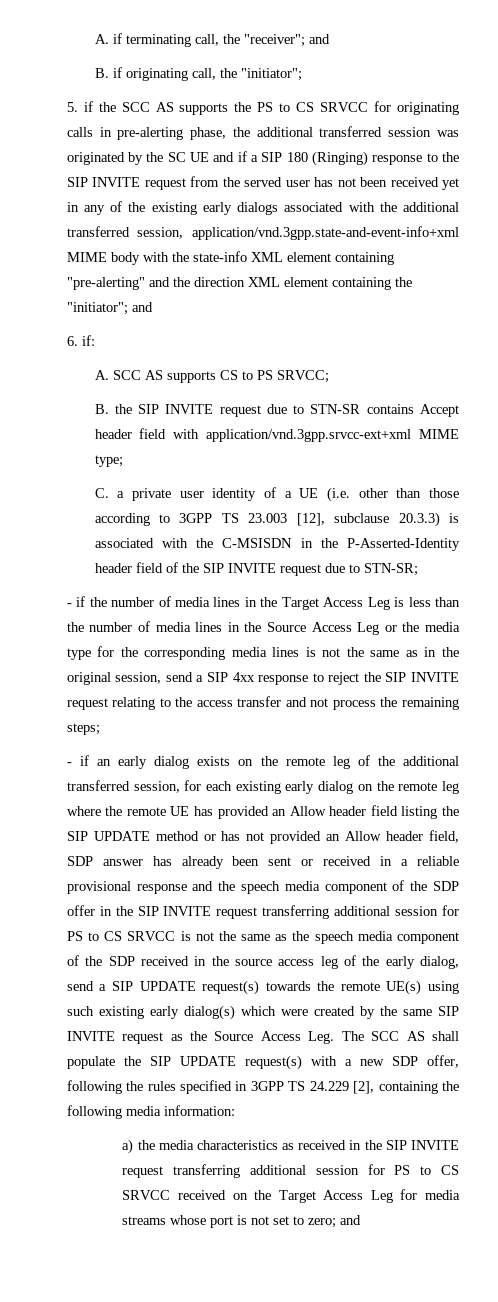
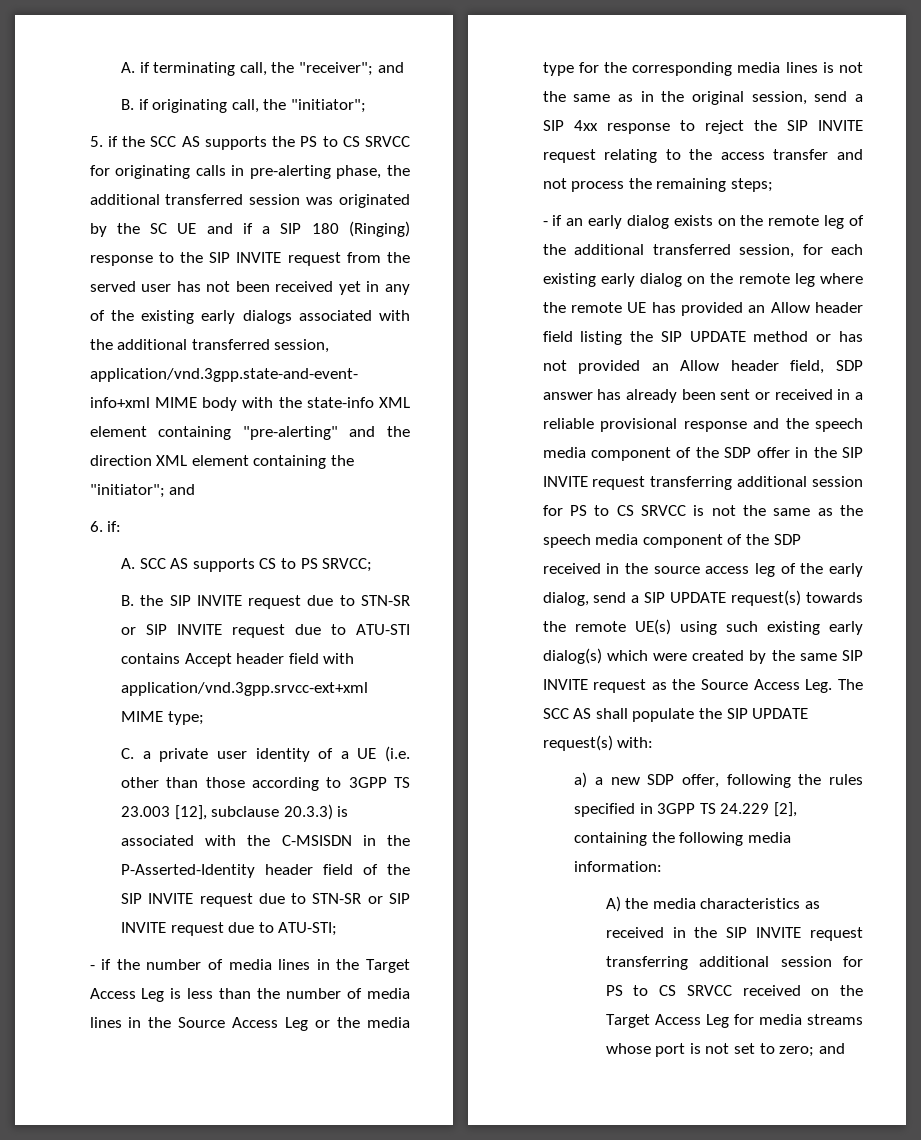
(361, 409) none -> [121,624,410,638] or SIP INVITE request due to ATU-STI
[363,563,418,576] STN-SR; -> [312,893,410,904] [121,922,338,936] STN-SR or SIP INVITE request due to ATU-STI;
[310,1056,337,1066] with -> [617,737,654,748] [574,772,588,788] with: // a)
[122,1139,134,1154] a) -> [605,896,621,912] A)

